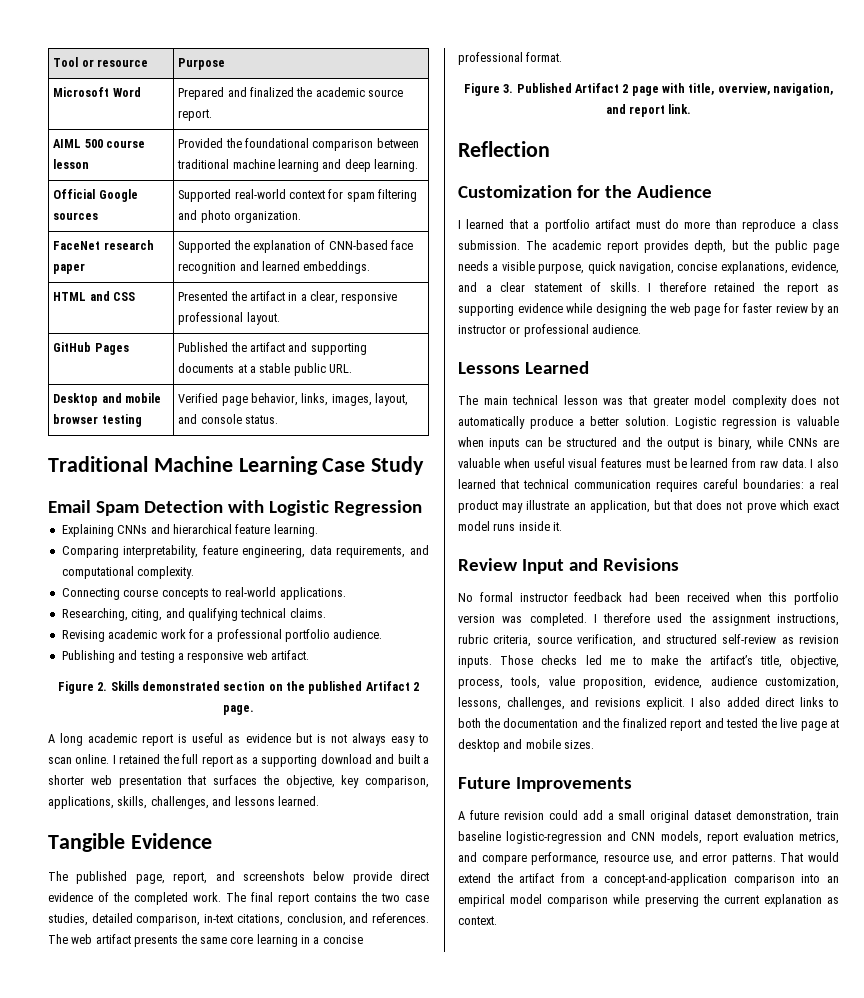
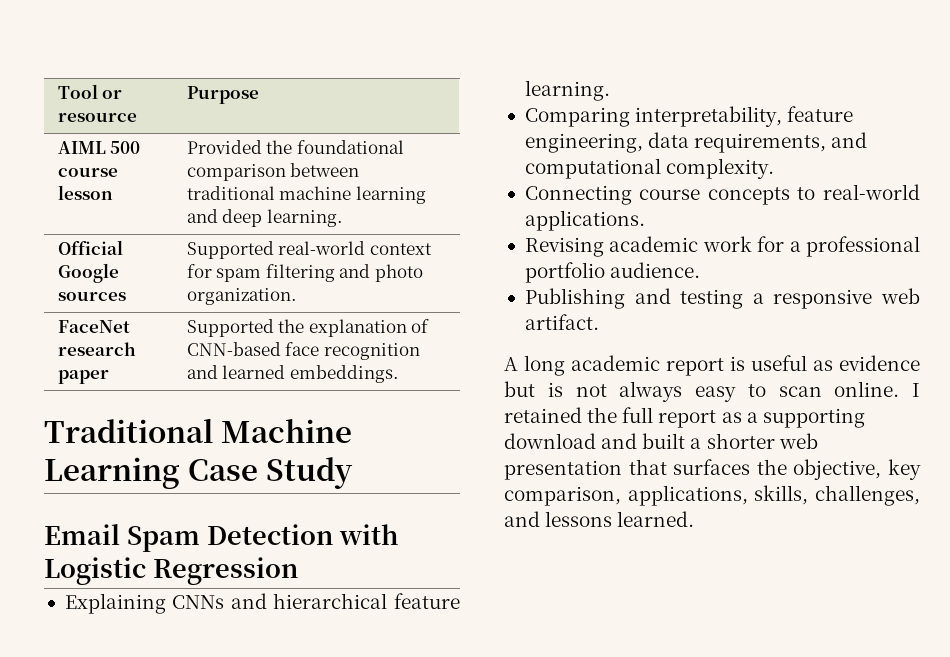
[53,87,141,97] [178,87,404,100] [178,109,213,121] // Microsoft Word | Prepared and finalized the academic source report. -> (259, 95) none
[53,291,135,301] [178,291,398,304] [178,312,280,325] [53,342,129,355] [178,342,367,355] [178,363,353,376] [53,393,161,406] [53,414,142,427] [178,393,409,406] [178,414,278,424] // HTML and CSS | Presented the artifact in a clear, responsive professional layout. // GitHub Pages | Published the artifact and supporting documents at a stable public URL. // Desktop and mobile browser testing | Verified page behavior, links, images, layout, and console status. -> (399, 374) none
[61,608,326,621] // Researching, citing, and qualifying technical claims. -> (645, 220) none
[57,681,420,694] [223,705,254,715] // Figure 2. Skills demonstrated section on the published Artifact 2 page. -> (599, 322) none
[48,833,212,852] [48,871,429,884] [48,892,429,905] [48,913,430,926] [48,934,363,947] [458,52,563,65] [463,83,834,96] [605,104,692,117] [458,141,550,157] [458,185,712,198] [458,219,839,232] [458,240,840,253] [458,261,839,274] [458,282,840,295] [458,303,839,316] [458,324,642,337] [458,361,589,374] [458,395,839,408] [458,416,839,429] [458,437,839,450] [458,458,839,468] [458,479,839,492] [458,500,839,513] [458,521,563,531] [458,558,679,574] [458,592,839,605] [458,613,839,626] [458,634,839,647] [458,655,839,668] [458,676,839,689] [458,697,839,710] [458,718,839,731] [458,739,595,752] [458,777,632,792] [458,810,839,823] [458,831,839,844] [458,852,839,865] [458,873,839,886] [458,894,839,907] [458,916,497,925] // Tangible Evidence // The published page, report, and screenshots below provide direct evidence of the completed work. The final report contains the two case studies, detailed comparison, in-text citations, conclusion, and references. The web artifact presents the same core learning in a concise professional format. // Figure 3. Published Artifact 2 page with title, overview, navigation, and report link. // Reflection // Customization for the Audience // I learned that a portfolio artifact must do more than reproduce a class submission. The academic report provides depth, but the public page needs a visible purpose, quick navigation, concise explanations, evidence, and a clear statement of skills. I therefore retained the report as supporting evidence while designing the web page for faster review by an instructor or professional audience. // Lessons Learned // The main technical lesson was that greater model complexity does not automatically produce a better solution. Logistic regression is valuable when inputs can be structured and the output is binary, while CNNs are valuable when useful visual features must be learned from raw data. I also learned that technical communication requires careful boundaries: a real product may illustrate an application, but that does not prove which exact model runs inside it. // Review Input and Revisions // No formal instructor feedback had been received when this portfolio version was completed. I therefore used the assignment instructions, rubric criteria, source verification, and structured self-review as revision inputs. Those checks led me to make the artifact’s title, objective, process, tools, value proposition, evidence, audience customization, lessons, challenges, and revisions explicit. I also added direct links to both the documentation and the finalized report and tested the live page at desktop and mobile sizes. // Future Improvements // A future revision could add a small original dataset demonstration, train baseline logistic-regression and CNN models, report evaluation metrics, and compare performance, resource use, and error patterns. That would extend the artifact from a concept-and-application comparison into an empirical model comparison while preserving the current explanation as context. -> (695, 519) none

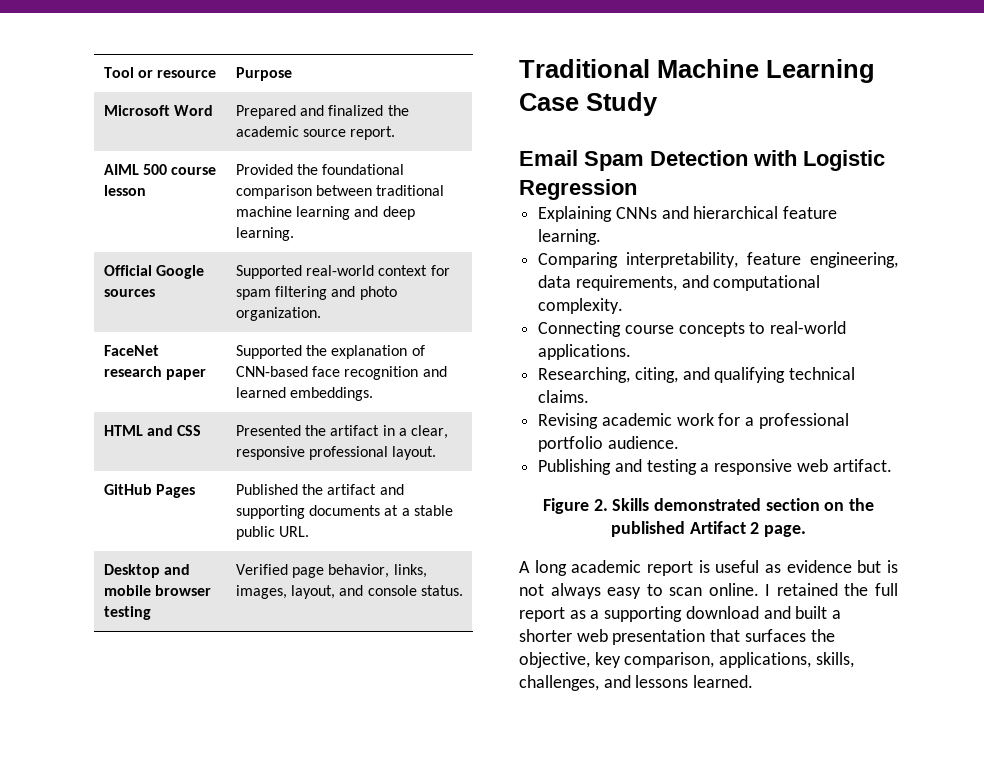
(259, 95) none -> [103,105,213,116] [235,105,409,119] [235,126,396,140] // Microsoft Word | Prepared and finalized the academic source report.
(399, 374) none -> [103,425,202,436] [235,425,449,439] [235,446,437,460] [103,484,195,498] [235,484,404,495] [235,505,453,519] [235,526,309,540] [103,564,190,578] [103,585,211,596] [103,606,151,620] [235,564,427,578] [235,585,463,599] // HTML and CSS | Presented the artifact in a clear, responsive professional layout. // GitHub Pages | Published the artifact and supporting documents at a stable public URL. // Desktop and mobile browser testing | Verified page behavior, links, images, layout, and console status.
(645, 220) none -> [538,367,856,383] [538,390,590,403] // Researching, citing, and qualifying technical claims.
(599, 322) none -> [542,498,875,514] [610,521,807,537] // Figure 2. Skills demonstrated section on the published Artifact 2 page.

